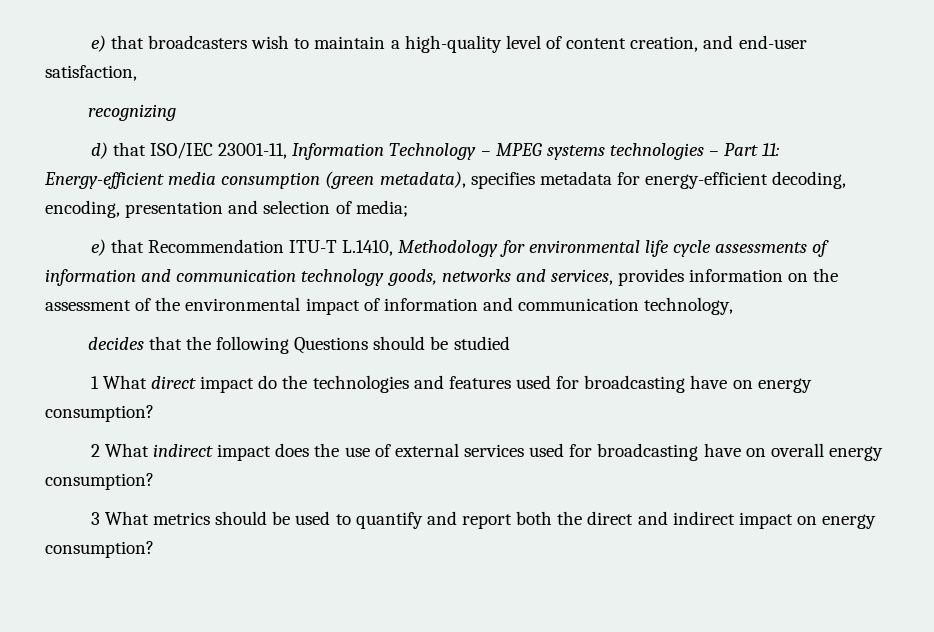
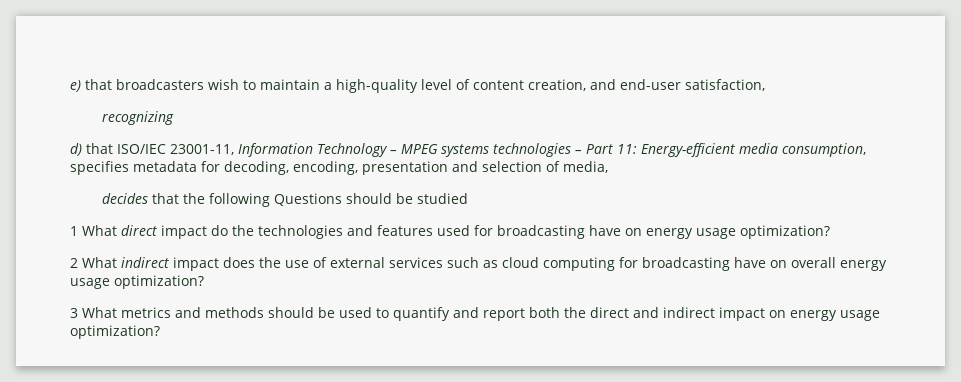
[221,171,466,189] consumption (green metadata), -> [781,143,866,157] consumption,
[645,172,769,189] energy-efficient -> (220, 166) none
[355,200,408,217] [90,239,830,257] [45,268,839,286] [45,297,734,315] media; // e) that Recommendation ITU-T L.1410, Methodology for environmental life cycle assessments of information and communication technology goods, networks and services, provides information on the assessment of the environmental impact of information and communication technology, -> [563,161,608,173] media,
[45,405,154,422] consumption? -> [696,225,830,239] usage optimization?
[529,443,565,457] used -> [447,257,615,271] such as cloud computing
[45,473,154,490] consumption? -> [70,275,204,289] usage optimization?
(211, 518) none -> [175,307,264,318] and methods
[45,541,154,558] consumption? -> [840,310,880,321] [70,325,160,339] usage optimization?

